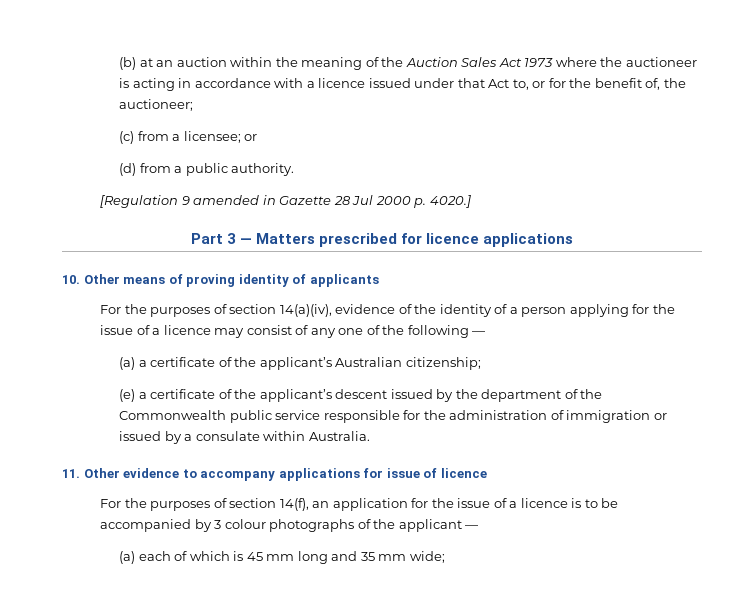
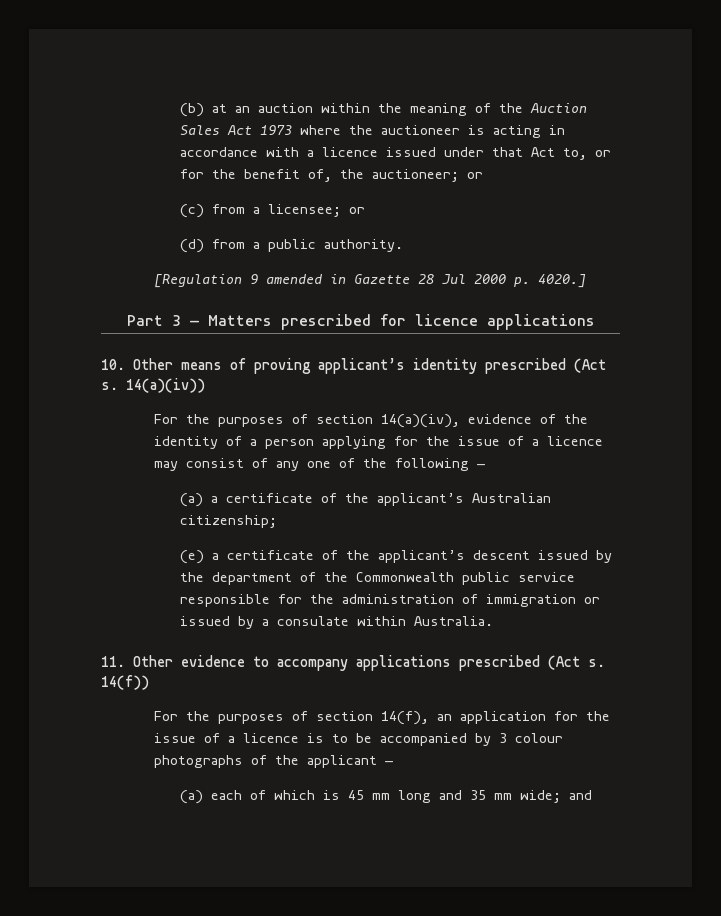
(194, 105) none -> [467,172,484,179] or
[238,274,379,287] identity of applicants -> [318,358,606,374] [101,378,205,393] applicant’s identity prescribed (Act s. 14(a)(iv))
[363,468,487,478] for issue of licence -> [459,655,605,671] [101,675,149,690] prescribed (Act s. 14(f))
(445, 557) none -> [569,790,593,800] and

